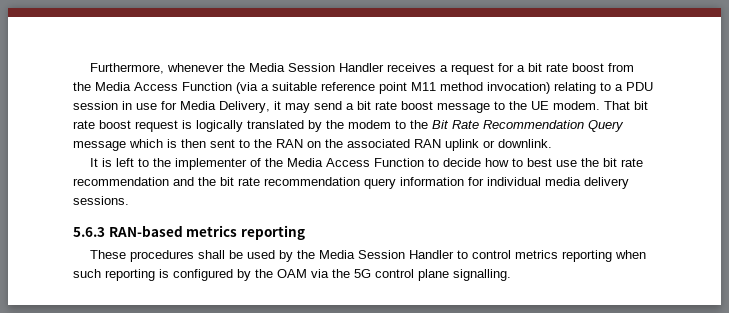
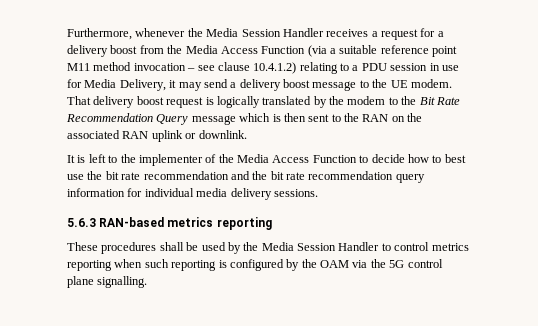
[528,63,569,72] bit rate -> [67,45,108,57] delivery
[487,82,550,94] invocation) -> [133,62,297,74] invocation – see clause 10.4.1.2)
[357,101,397,110] bit rate -> [239,79,281,91] delivery
[634,101,648,110] [73,120,95,129] bit rate -> [93,96,135,108] delivery

